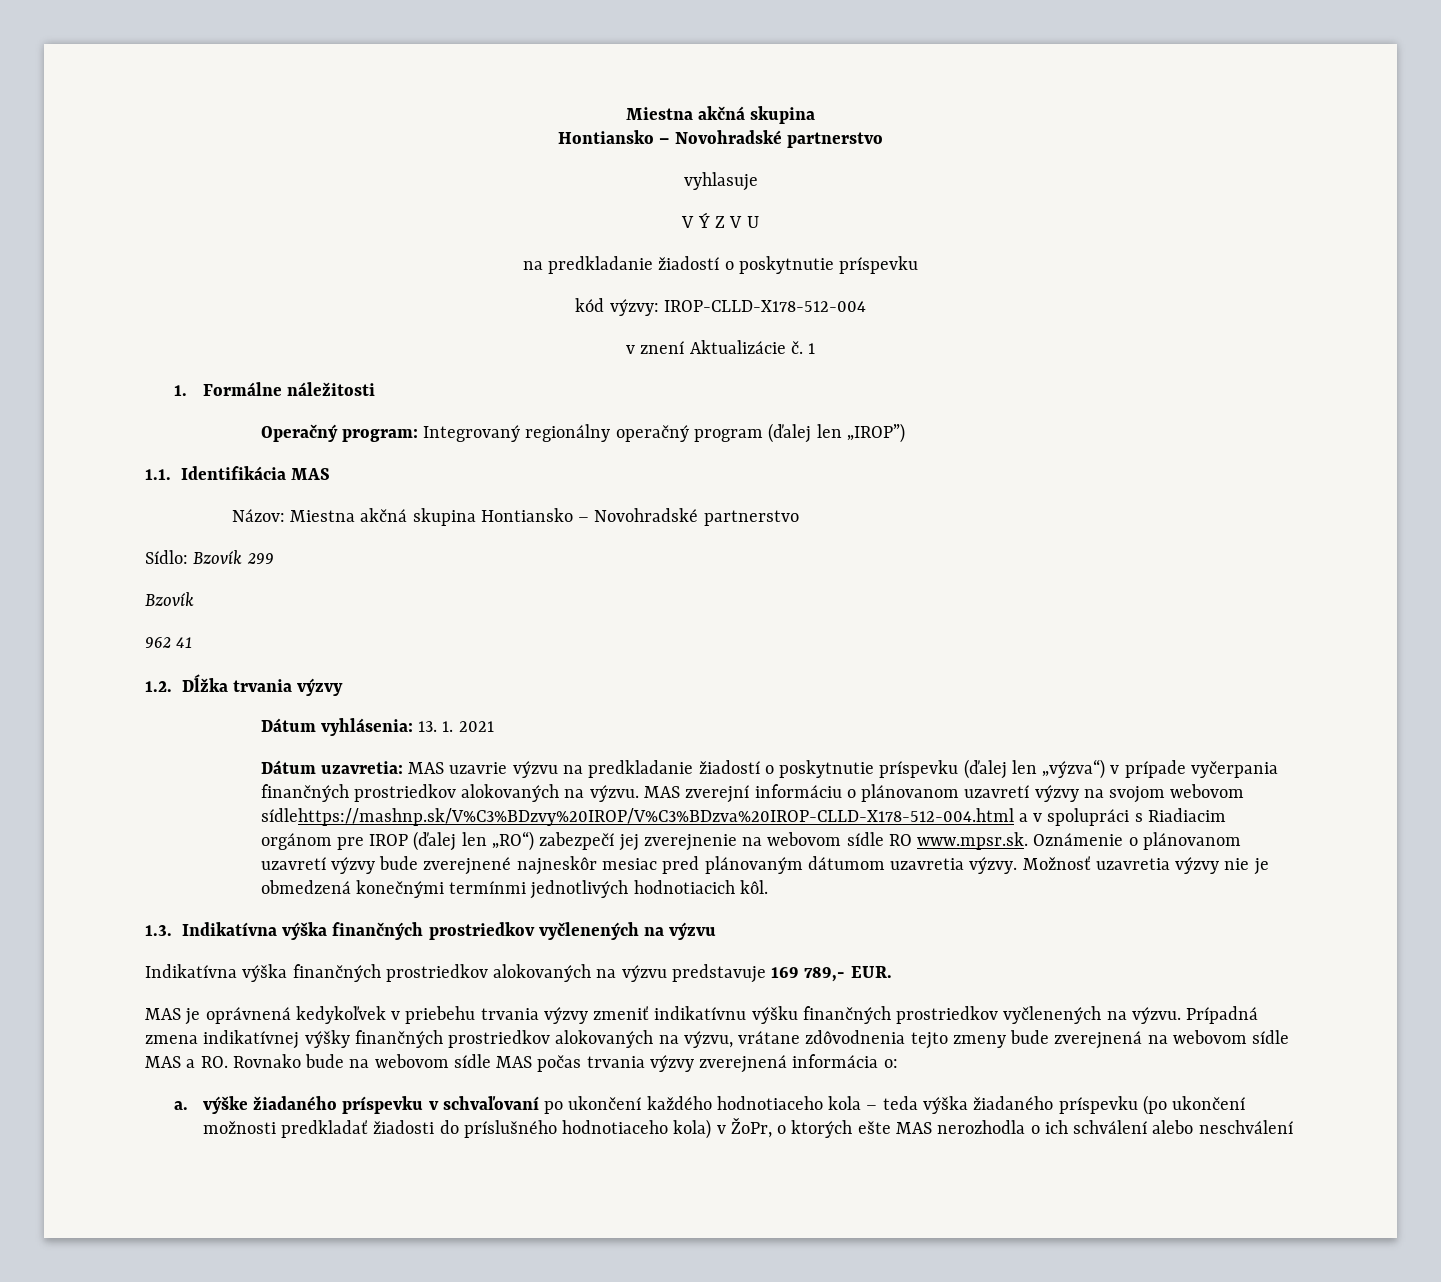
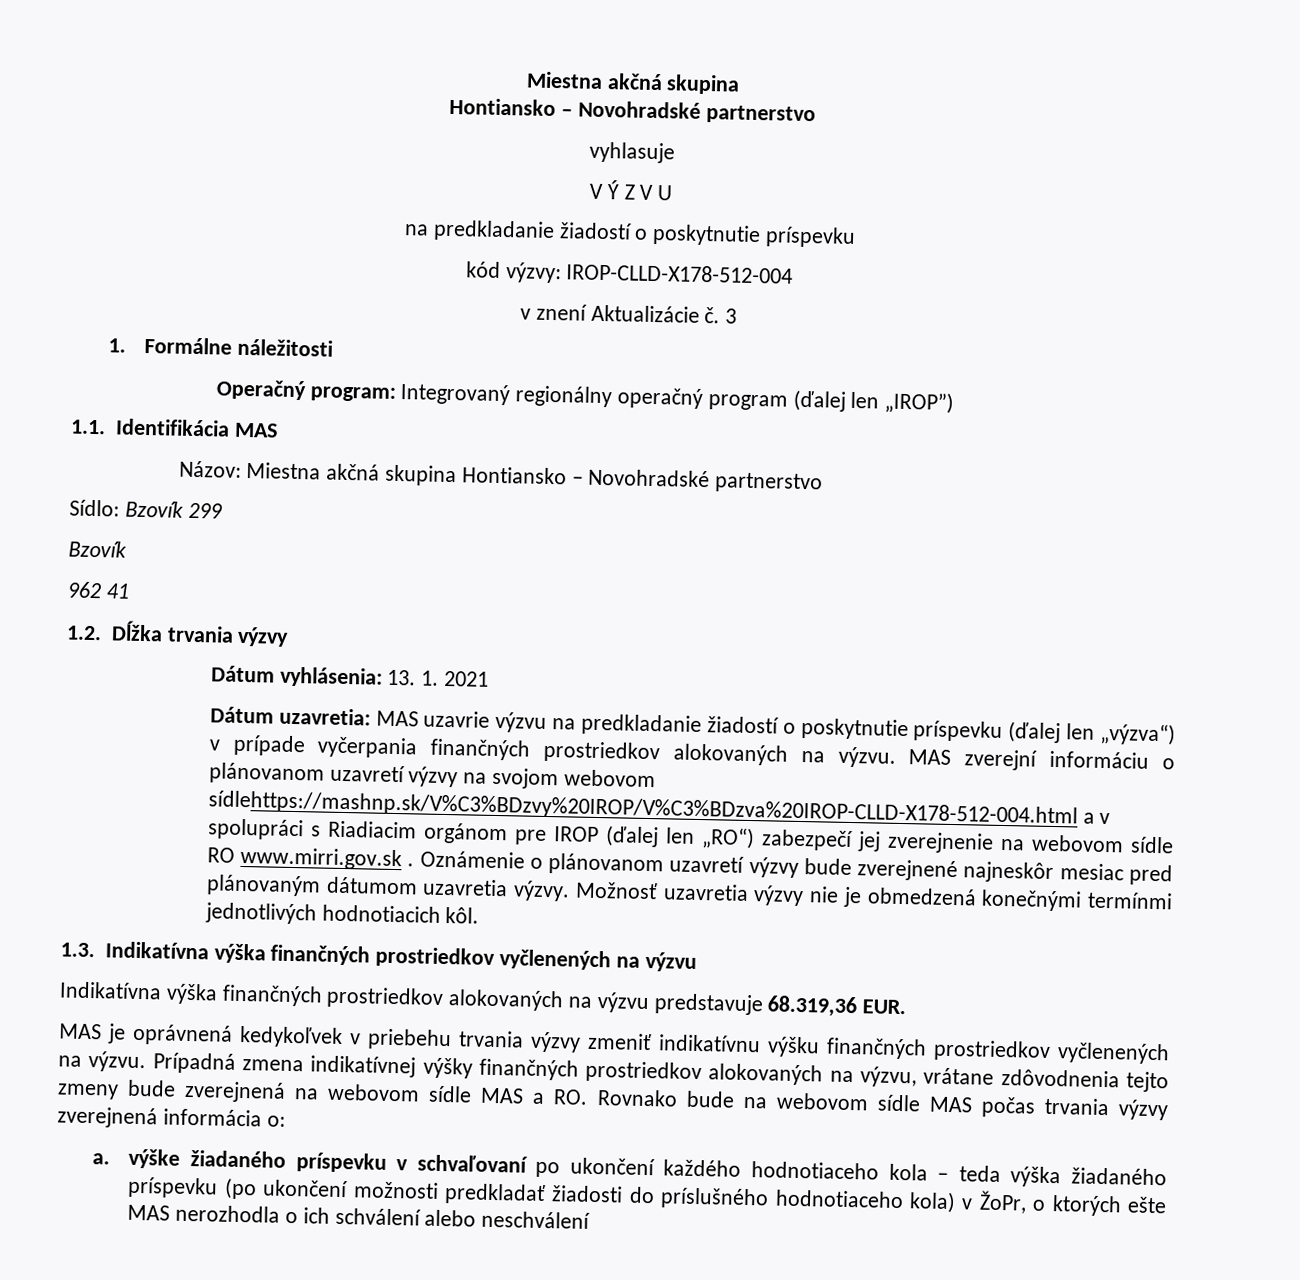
[808,343,816,354] 1 -> [725,308,738,324] 3
[917,832,1029,850] www.mpsr.sk. -> [240,846,415,871] www.mirri.gov.sk .
[771,967,846,982] 169 789,- -> [767,995,858,1018] 68.319,36

